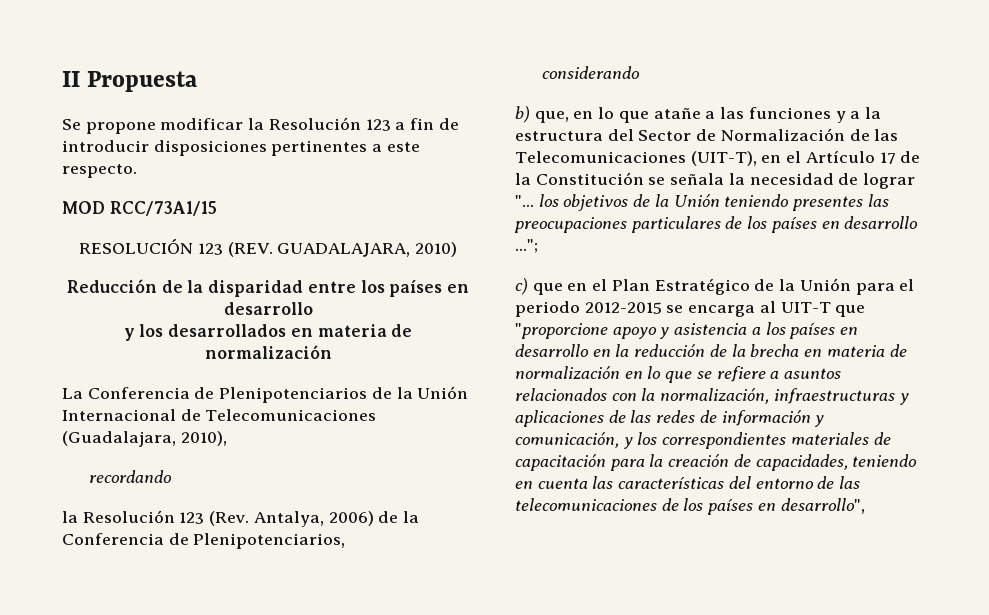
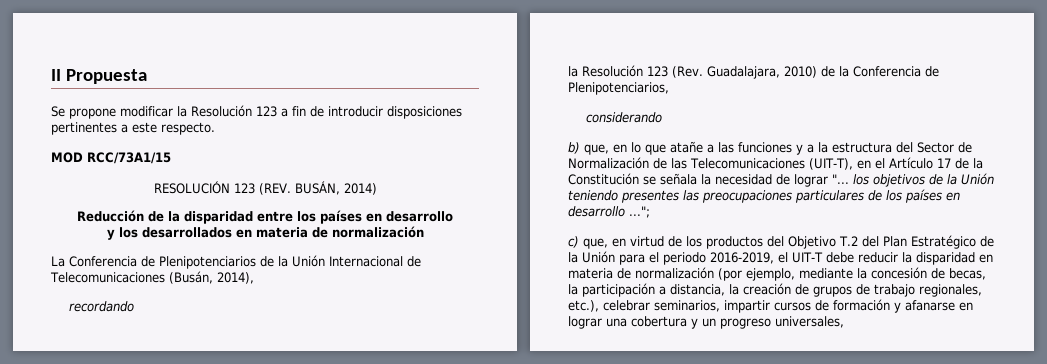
[277,242,457,257] GUADALAJARA, 2010) -> [294,181,377,195] BUSÁN, 2014)
[62,431,227,447] (Guadalajara, 2010), -> [168,271,254,284] (Busán, 2014),
[253,511,374,527] Antalya, 2006) -> [706,66,817,79] Guadalajara, 2010)
[532,279,608,295] que en el -> [583,236,879,249] que, en virtud de los productos del Objetivo T.2 del
[584,301,866,317] [515,322,859,339] [515,344,907,357] [515,366,842,383] [515,388,909,405] [515,410,825,427] [515,432,891,449] [515,454,918,471] [515,476,861,489] [515,498,865,515] 2012-2015 se encarga al UIT-T que "proporcione apoyo y asistencia a los países en desarrollo en la reducción de la brecha en materia de normalización en lo que se refiere a asuntos relacionados con la normalización, infraestructuras y aplicaciones de las redes de información y comunicación, y los correspondientes materiales de capacitación para la creación de capacidades, teniendo en cuenta las características del entorno de las telecomunicaciones de los países en desarrollo", -> [710,252,993,265] [568,267,986,281] [568,283,982,297] [568,299,973,313] [568,316,844,329] 2016-2019, el UIT-T debe reducir la disparidad en materia de normalización (por ejemplo, mediante la concesión de becas, la participación a distancia, la creación de grupos de trabajo regionales, etc.), celebrar seminarios, impartir cursos de formación y afanarse en lograr una cobertura y un progreso universales,

